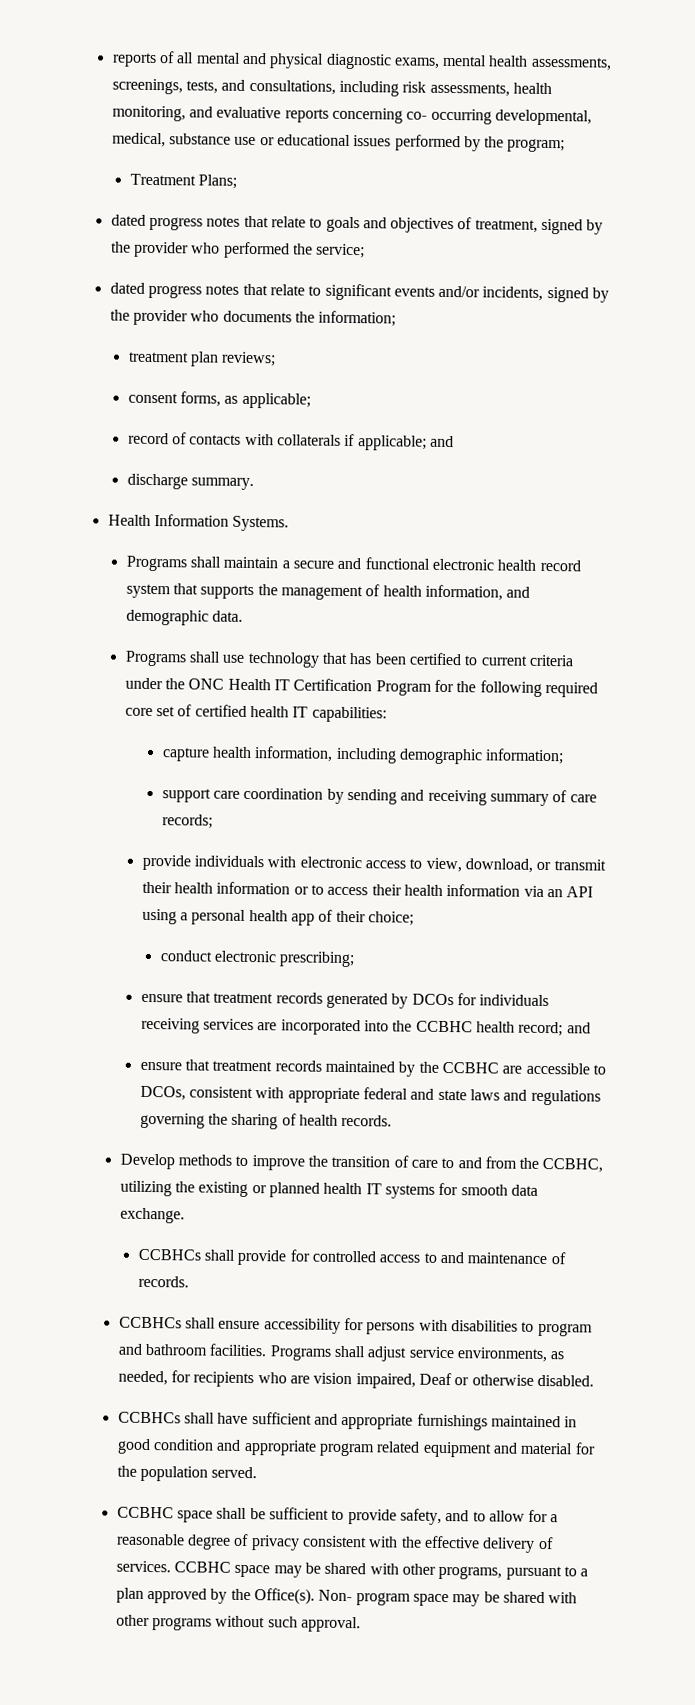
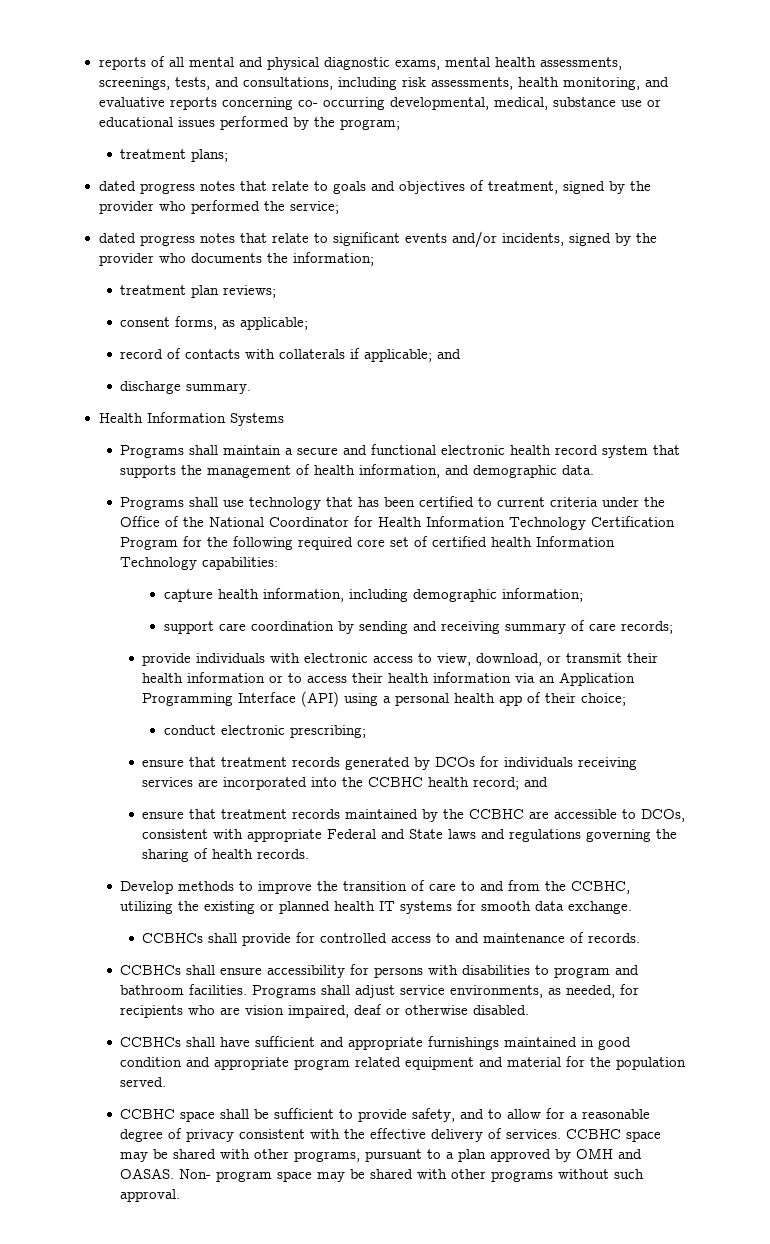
[129,173,237,189] Treatment Plans; -> [120,149,229,162] treatment plans;
[232,515,290,532] Systems. -> [229,413,284,426] Systems
[188,678,290,691] ONC Health IT -> [120,516,587,530] Office of the National Coordinator for Health Information Technology
[292,706,309,718] IT -> [536,536,616,547] [120,557,198,570] Information Technology
[566,886,594,898] API -> [559,672,636,686] [142,691,340,707] Application Programming Interface (API)
[362,1087,467,1101] federal and state -> [327,829,444,839] Federal and State
[418,1372,452,1386] Deaf -> [354,1004,383,1015] deaf
[230,1588,315,1605] the Office(s). -> [576,1148,643,1159] [120,1168,175,1179] OMH and OASAS.

